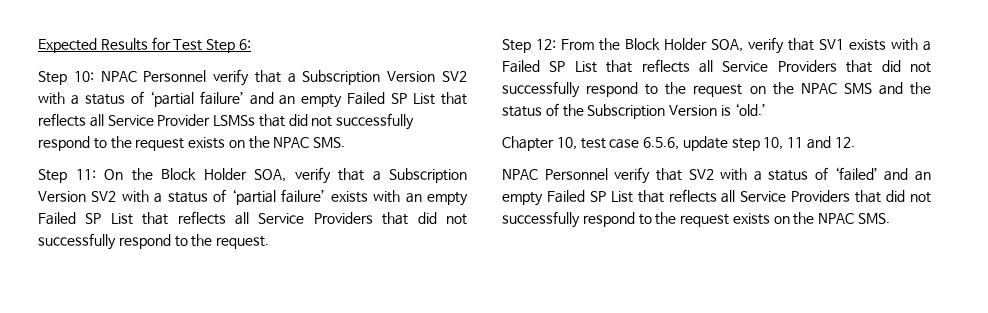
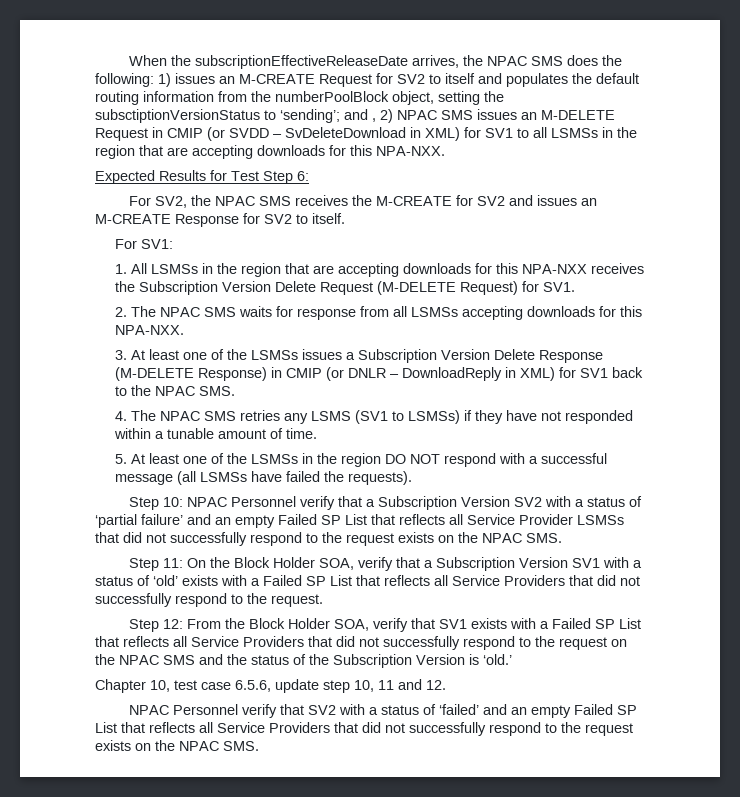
(38, 45) none -> [128,55,622,69] [95,73,639,87] [95,91,504,105] [95,109,615,123] [95,127,637,141] [95,145,445,159] When the subscriptionEffectiveReleaseDate arrives, the NPAC SMS does the following: 1) issues an M-CREATE Request for SV2 to itself and populates the default routing information from the numberPoolBlock object, setting the subsctiptionVersionStatus to ‘sending’; and , 2) NPAC SMS issues an M-DELETE Request in CMIP (or SVDD – SvDeleteDownload in XML) for SV1 to all LSMSs in the region that are accepting downloads for this NPA-NXX. //
(251, 44) none -> [128,195,597,208] [95,213,345,227] [114,239,173,249] [114,263,644,277] [114,281,575,295] [114,306,642,320] [114,325,184,335] [114,349,603,363] [114,367,643,381] [114,385,235,396] [114,410,633,424] [113,428,317,439] [114,453,607,467] [114,471,412,485] // For SV2, the NPAC SMS receives the M-CREATE for SV2 and issues an M-CREATE Response for SV2 to itself. // For SV1: // 1. All LSMSs in the region that are accepting downloads for this NPA-NXX receives the Subscription Version Delete Request (M-DELETE Request) for SV1. // 2. The NPAC SMS waits for response from all LSMSs accepting downloads for this NPA-NXX. // 3. At least one of the LSMSs issues a Subscription Version Delete Response (M-DELETE Response) in CMIP (or DNLR – DownloadReply in XML) for SV1 back to the NPAC SMS. // 4. The NPAC SMS retries any LSMS (SV1 to LSMSs) if they have not responded within a tunable amount of time. // 5. At least one of the LSMSs in the region DO NOT respond with a successful message (all LSMSs have failed the requests).
[91,189,468,206] SV2 with a status of ‘partial failure’ exists with an empty -> [571,557,642,568] [95,575,260,586] SV1 with a status of ‘old’ exists with a

